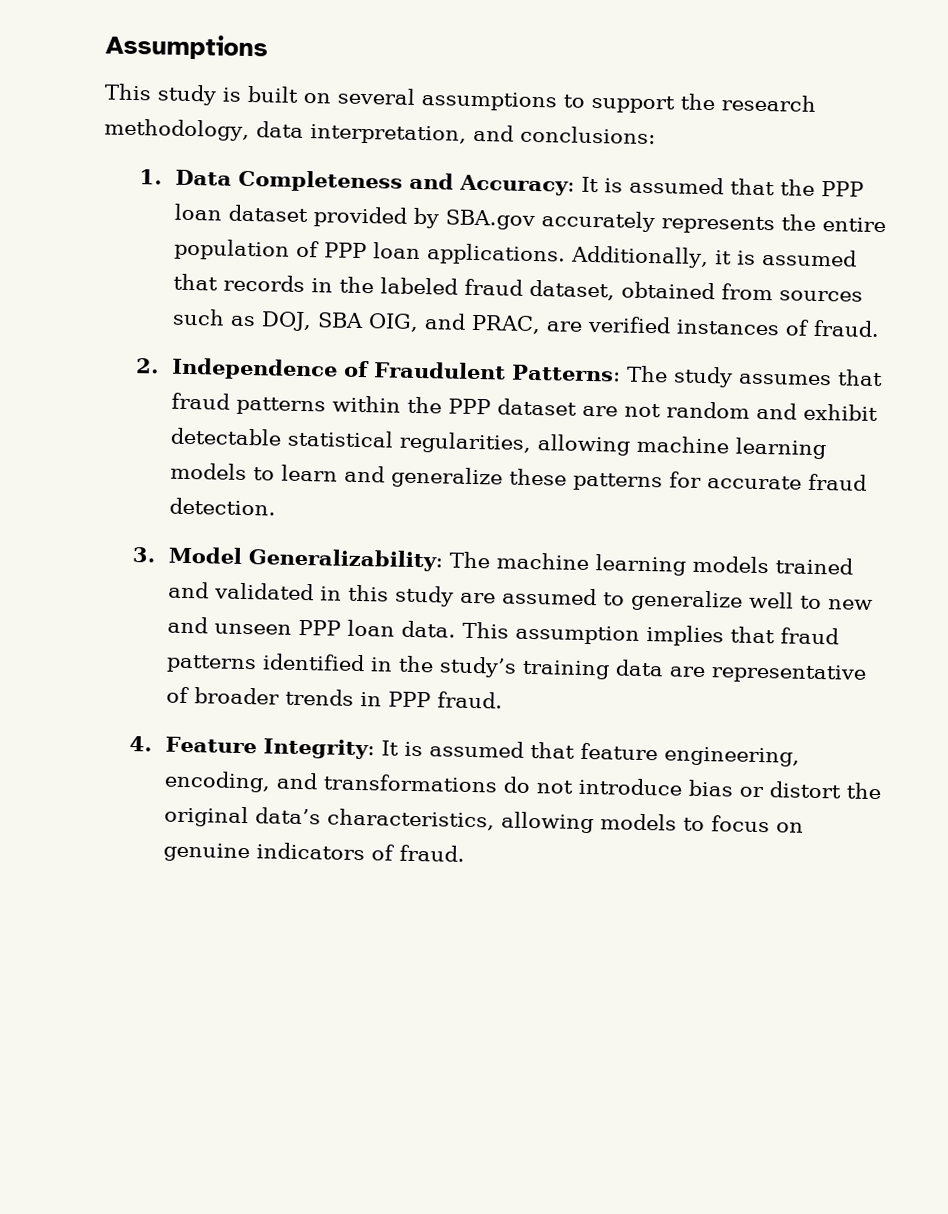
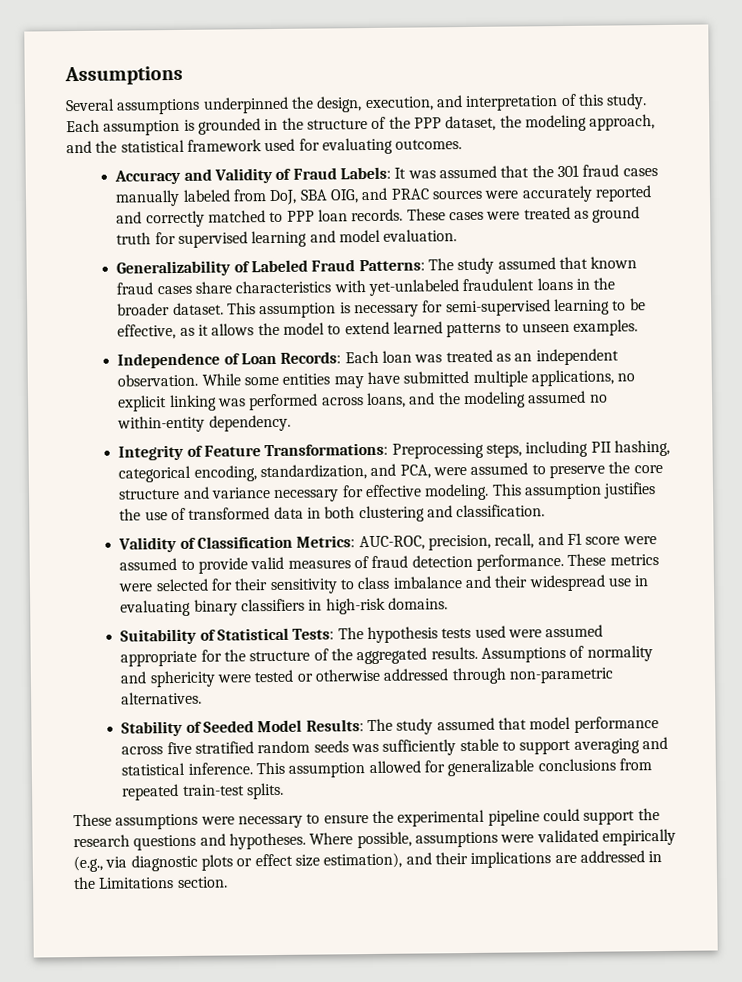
[104,83,816,114] [104,118,656,145] [139,169,865,197] [174,203,887,235] [174,238,858,269] [173,273,864,302] [172,308,881,338] [136,357,884,388] [171,392,879,422] [170,427,827,460] [170,462,868,492] [169,497,277,516] [132,546,854,576] [168,581,874,612] [167,616,840,647] [166,653,868,684] [166,686,504,709] [129,736,801,767] [164,770,882,800] [164,805,805,834] [163,842,466,863] This study is built on several assumptions to support the research methodology, data interpretation, and conclusions: // 1. Data Completeness and Accuracy: It is assumed that the PPP loan dataset provided by SBA.gov accurately represents the entire population of PPP loan applications. Additionally, it is assumed that records in the labeled fraud dataset, obtained from sources such as DOJ, SBA OIG, and PRAC, are verified instances of fraud. // 2. Independence of Fraudulent Patterns: The study assumes that fraud patterns within the PPP dataset are not random and exhibit detectable statistical regularities, allowing machine learning models to learn and generalize these patterns for accurate fraud detection. // 3. Model Generalizability: The machine learning models trained and validated in this study are assumed to generalize well to new and unseen PPP loan data. This assumption implies that fraud patterns identified in the study’s training data are representative of broader trends in PPP fraud. // 4. Feature Integrity: It is assumed that feature engineering, encoding, and transformations do not introduce bias or distort the original data’s characteristics, allowing models to focus on genuine indicators of fraud. -> [65,93,648,115] [66,114,656,136] [66,137,463,155] [114,164,658,185] [115,185,653,207] [116,206,641,228] [116,229,458,248] [116,256,638,277] [116,277,616,297] [117,298,646,319] [117,319,639,340] [117,348,619,369] [117,369,636,389] [118,390,608,412] [117,414,291,433] [118,439,671,461] [118,461,663,483] [118,482,657,502] [119,504,546,523] [118,532,657,553] [119,553,659,574] [118,574,649,595] [120,597,449,617] [120,624,604,645] [120,645,653,667] [120,667,614,688] [121,691,203,705] [121,716,659,737] [121,736,669,756] [121,758,653,778] [122,782,285,801] [73,808,660,830] [73,828,676,851] [73,850,663,873] [73,876,228,890] Several assumptions underpinned the design, execution, and interpretation of this study. Each assumption is grounded in the structure of the PPP dataset, the modeling approach, and the statistical framework used for evaluating outcomes. // Accuracy and Validity of Fraud Labels: It was assumed that the 301 fraud cases manually labeled from DoJ, SBA OIG, and PRAC sources were accurately reported and correctly matched to PPP loan records. These cases were treated as ground truth for supervised learning and model evaluation. // Generalizability of Labeled Fraud Patterns: The study assumed that known fraud cases share characteristics with yet-unlabeled fraudulent loans in the broader dataset. This assumption is necessary for semi-supervised learning to be effective, as it allows the model to extend learned patterns to unseen examples. // Independence of Loan Records: Each loan was treated as an independent observation. While some entities may have submitted multiple applications, no explicit linking was performed across loans, and the modeling assumed no within-entity dependency. // Integrity of Feature Transformations: Preprocessing steps, including PII hashing, categorical encoding, standardization, and PCA, were assumed to preserve the core structure and variance necessary for effective modeling. This assumption justifies the use of transformed data in both clustering and classification. // Validity of Classification Metrics: AUC-ROC, precision, recall, and F1 score were assumed to provide valid measures of fraud detection performance. These metrics were selected for their sensitivity to class imbalance and their widespread use in evaluating binary classifiers in high-risk domains. // Suitability of Statistical Tests: The hypothesis tests used were assumed appropriate for the structure of the aggregated results. Assumptions of normality and sphericity were tested or otherwise addressed through non-parametric alternatives. // Stability of Seeded Model Results: The study assumed that model performance across five stratified random seeds was sufficiently stable to support averaging and statistical inference. This assumption allowed for generalizable conclusions from repeated train-test splits. // These assumptions were necessary to ensure the experimental pipeline could support the research questions and hypotheses. Where possible, assumptions were validated empirically (e.g., via diagnostic plots or effect size estimation), and their implications are addressed in the Limitations section.

